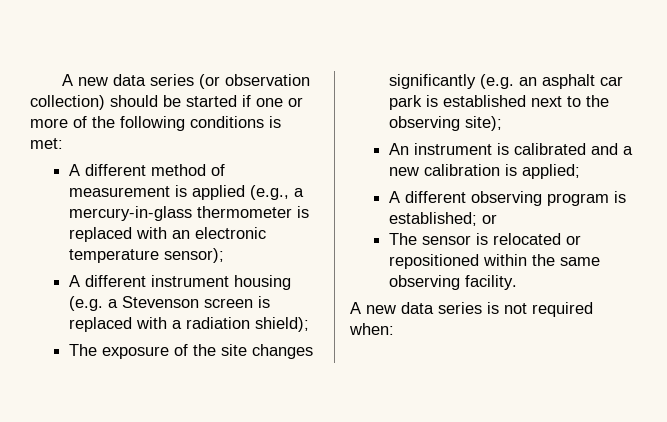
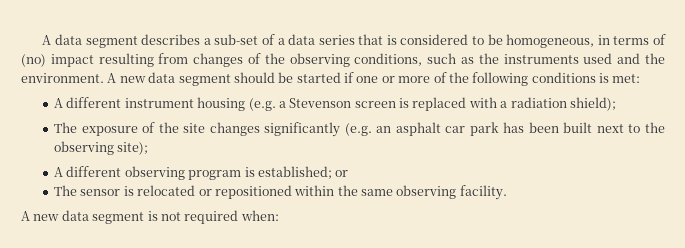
[62,74,311,89] [30,95,105,110] A new data series (or observation collection) -> [42,34,666,48] [21,53,665,67] [21,72,231,86] A data segment describes a sub-set of a data series that is considered to be homogeneous, in terms of (no) impact resulting from changes of the observing conditions, such as the instruments used and the environment. A new data segment
[69,164,226,176] [69,185,305,200] [69,206,310,221] [69,227,267,242] [69,248,225,263] // A different method of measurement is applied (e.g., a mercury-in-glass thermometer is replaced with an electronic temperature sensor); -> (641, 78) none
[426,95,527,107] is established -> [503,122,593,133] has been built
[389,143,634,155] [389,164,581,179] // An instrument is calibrated and a new calibration is applied; -> (149, 148) none
[438,302,482,314] series -> [92,212,145,224] segment

